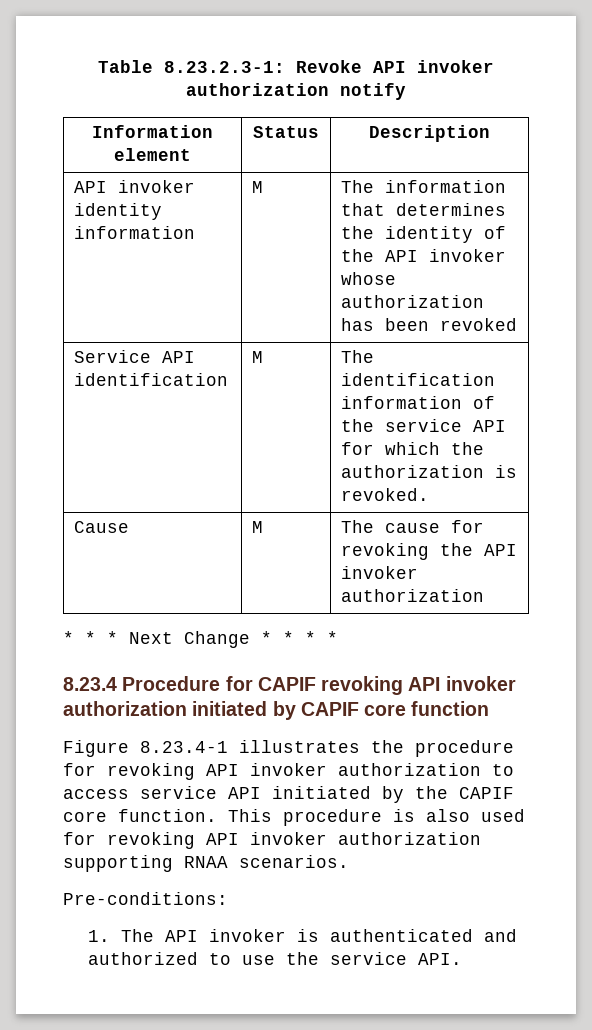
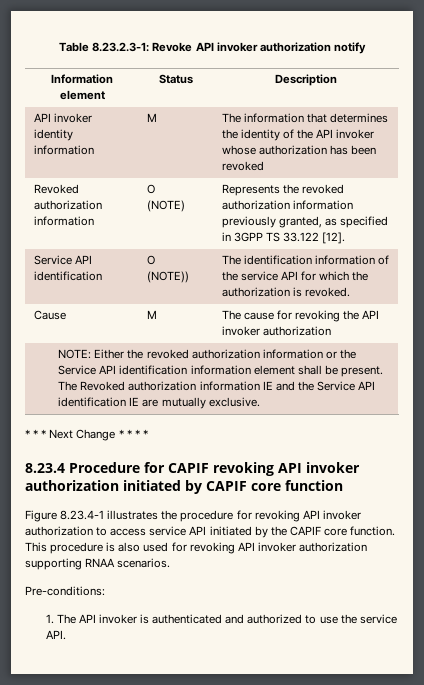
(517, 324) none -> [33,184,79,194] [33,200,102,210] [33,216,94,226] [146,184,155,194] [146,200,185,212] [221,184,344,196] [221,200,353,210] [221,216,388,228] [221,232,345,244] // Revoked authorization information | O // (NOTE) | Represents the revoked authorization information previously granted, as specified in 3GPP TS 33.122 [12].
[251,351,263,363] M -> [146,255,155,265] [146,271,189,283] O // (NOTE))
(484, 595) none -> [58,349,357,359] [58,365,384,377] [58,381,376,391] [58,397,260,409] // NOTE: Either the revoked authorization information or the Service API identification information element shall be present. The Revoked authorization information IE and the Service API identification IE are mutually exclusive.

